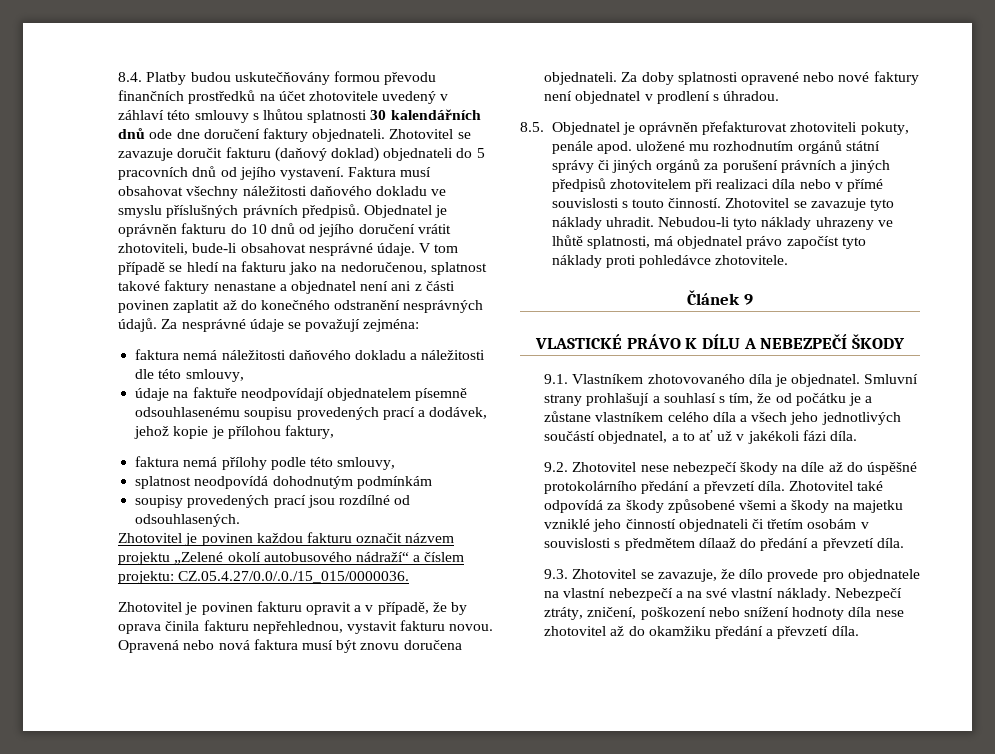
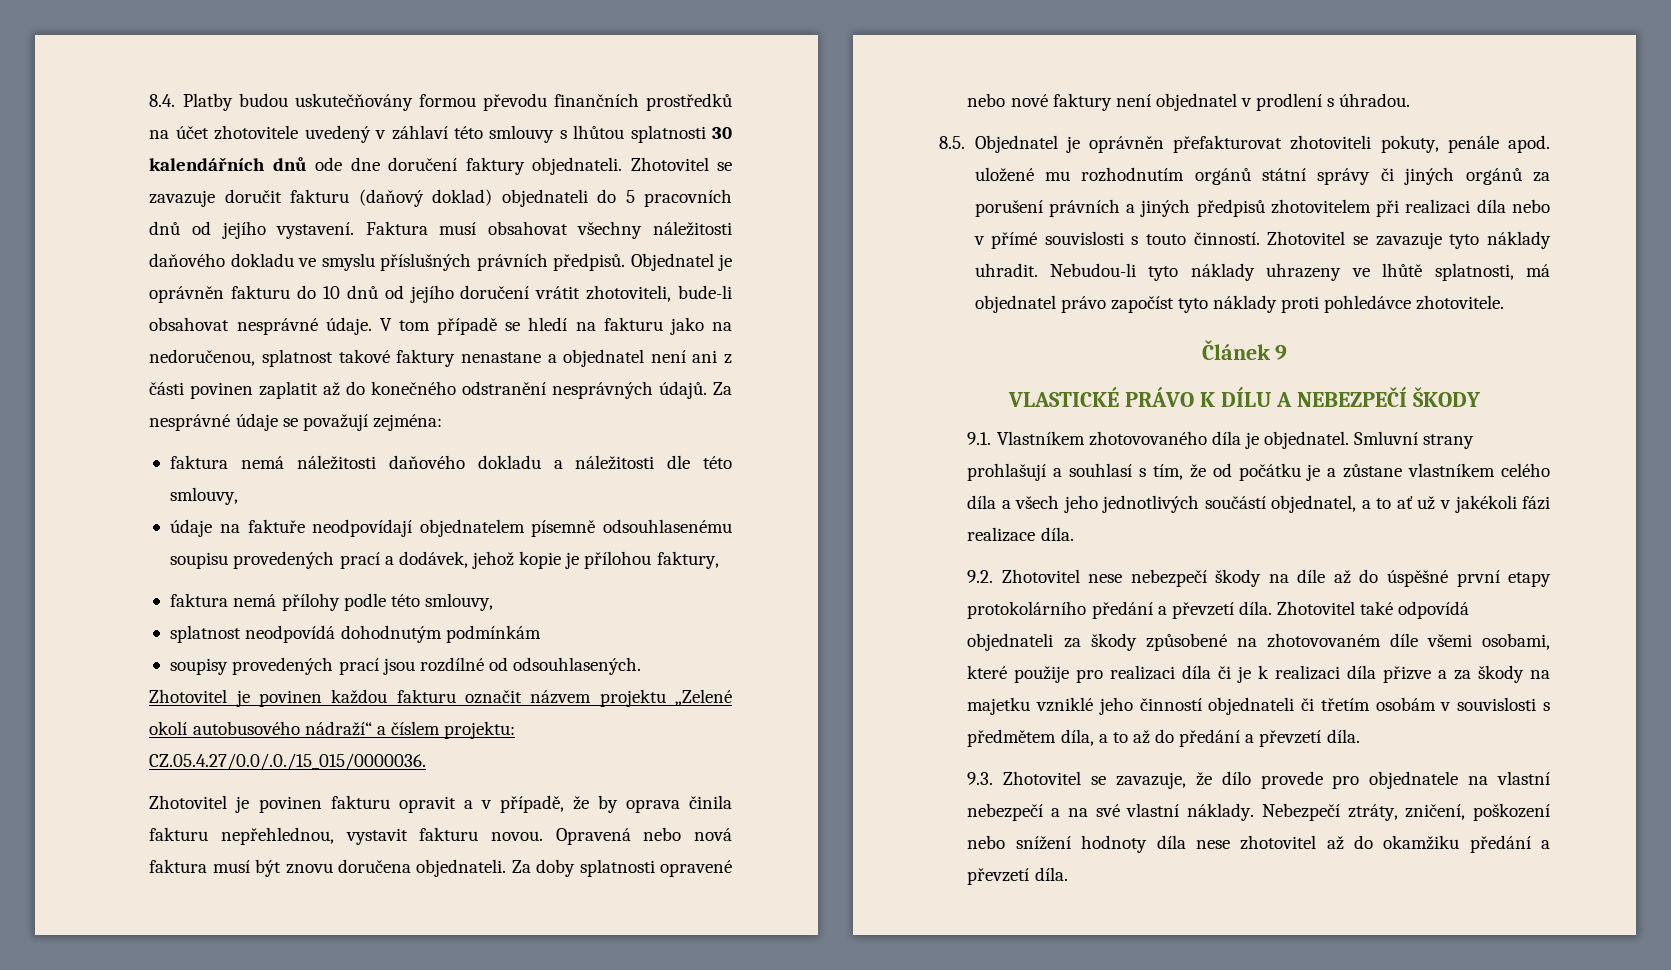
(827, 435) none -> [967,527,1036,542] realizace
(917, 468) none -> [1456,570,1551,587] první etapy
(604, 506) none -> [967,633,1054,651] objednateli
[738,500,788,510] všemi a -> [1236,633,1550,650] [967,665,1472,683] na zhotovovaném díle všemi osobami, které použije pro realizaci díla či je k realizaci díla přizve a za
[698,538,736,548] dílaaž -> [1060,729,1150,746] díla, a to až

